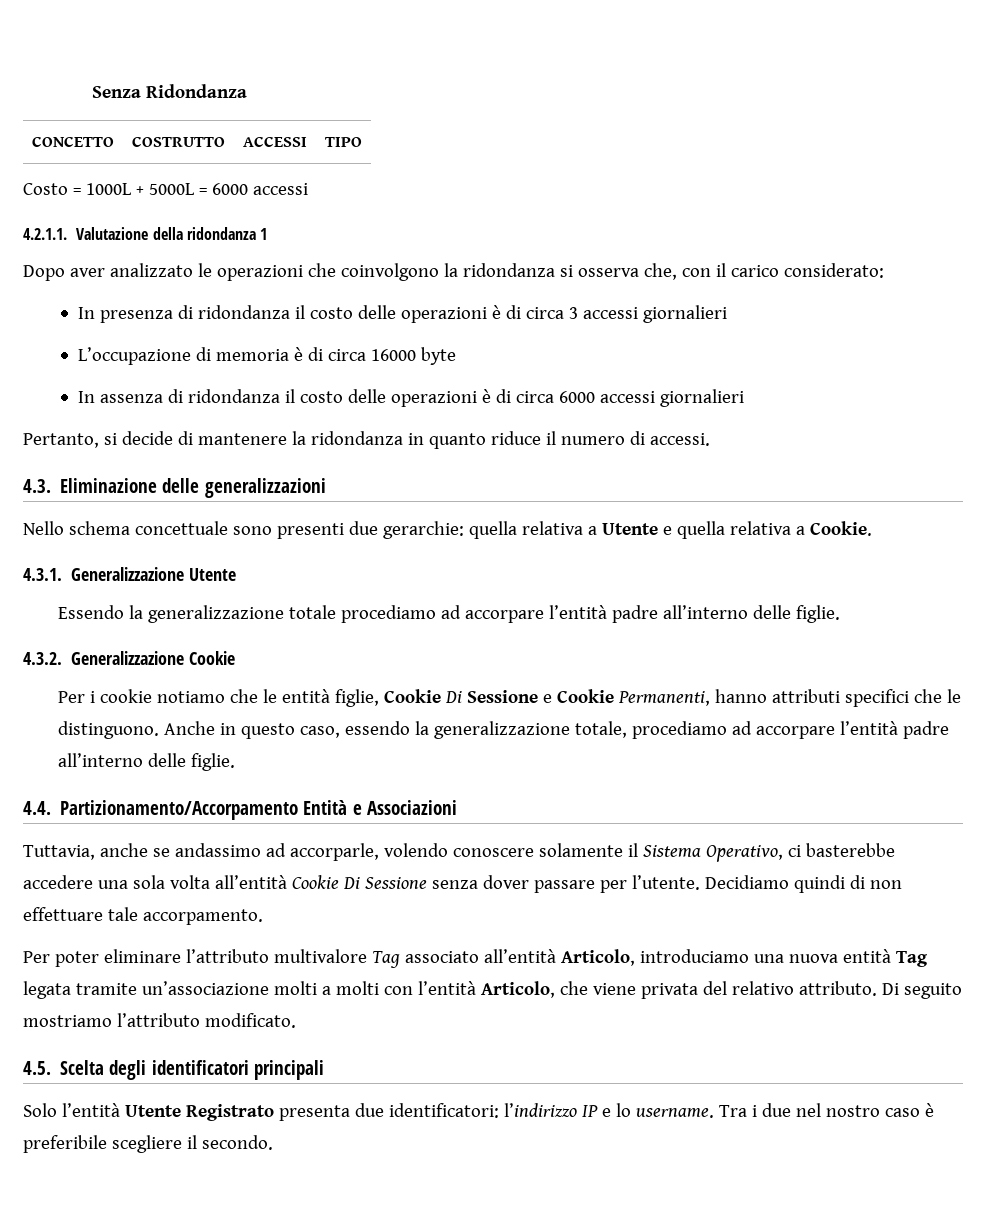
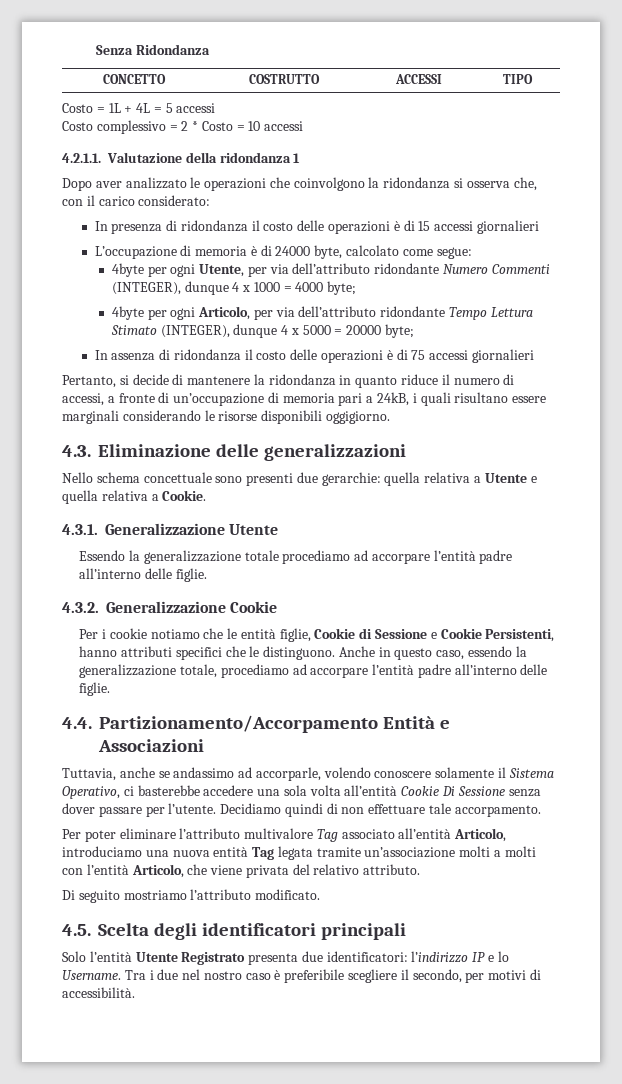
[85,183,248,195] 1000L + 5000L = 6000 -> [108,103,216,113] [62,120,261,134] 1L + 4L = 5 accessi // Costo complessivo = 2 * Costo = 10
[525,307,578,319] circa 3 -> [418,221,431,231] 15
[327,347,456,365] circa 16000 byte -> [275,245,472,259] [111,263,550,277] [111,281,357,295] [111,306,533,320] [110,324,414,338] 24000 byte, calcolato come segue: // 4byte per ogni Utente, per via dell’attributo ridondante Numero Commenti (INTEGER), dunque 4 x 1000 = 4000 byte; // 4byte per ogni Articolo, per via dell’attributo ridondante Tempo Lettura Stimato (INTEGER), dunque 4 x 5000 = 20000 byte;
[515,391,595,403] circa 6000 -> [411,350,426,360] 75
[649,433,710,446] accessi. -> [62,392,547,406] [62,410,390,424] accessi, a fronte di un’occupazione di memoria pari a 24kB, i quali risultano essere marginali considerando le risorse disponibili oggigiorno.
[444,691,462,703] Di -> [359,628,373,639] di
[617,691,710,706] Permanenti, -> [485,629,555,642] Persistenti,
(877, 988) none -> (421, 869) //
[635,1108,714,1118] username. -> [62,970,121,980] Username.
[201,1135,273,1150] secondo. -> [412,969,541,983] [62,987,135,998] secondo, per motivi di accessibilità.

